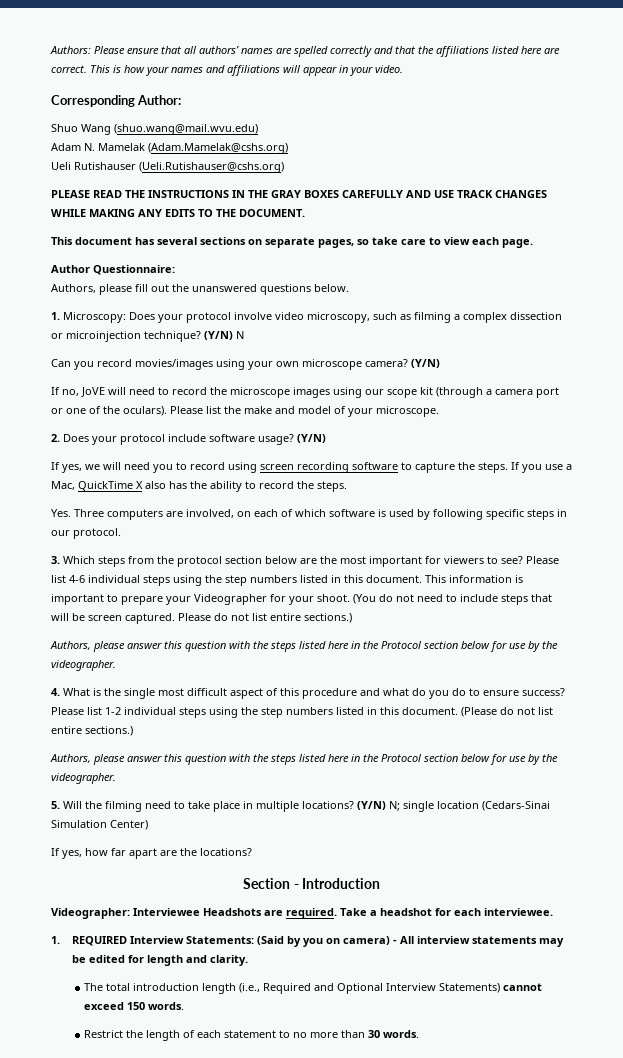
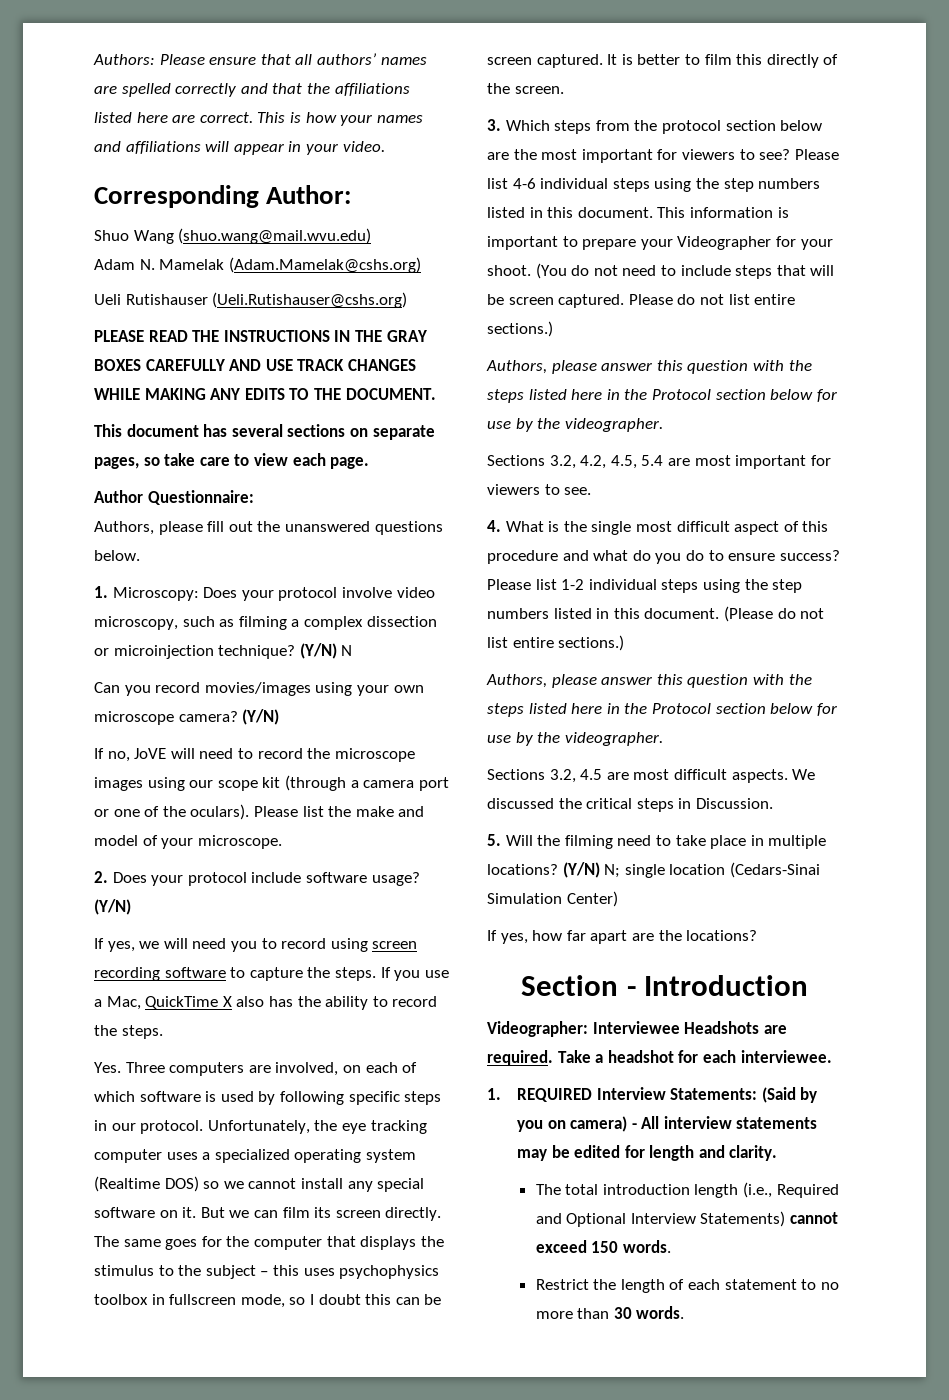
(121, 533) none -> [207,1120,427,1134] [94,1149,416,1163] [94,1176,425,1192] [94,1207,442,1221] [94,1236,444,1250] [94,1265,440,1279] [94,1294,442,1308] [487,54,839,68] [487,83,564,94] Unfortunately, the eye tracking computer uses a specialized operating system (Realtime DOS) so we cannot install any special software on it. But we can film its screen directly. The same goes for the computer that displays the stimulus to the subject – this uses psychophysics toolbox in fullscreen mode, so I doubt this can be screen captured. It is better to film this directly of the screen.
(116, 665) none -> [487,455,831,469] [487,484,592,495] // Sections 3.2, 4.2, 4.5, 5.4 are most important for viewers to see.
(116, 778) none -> [487,769,816,783] [487,798,773,812] // Sections 3.2, 4.5 are most difficult aspects. We discussed the critical steps in Discussion.

